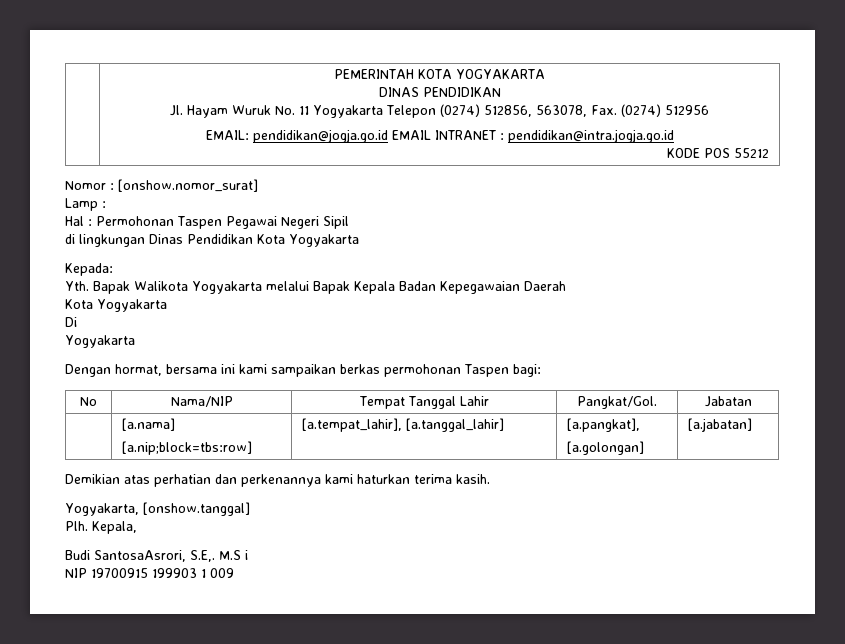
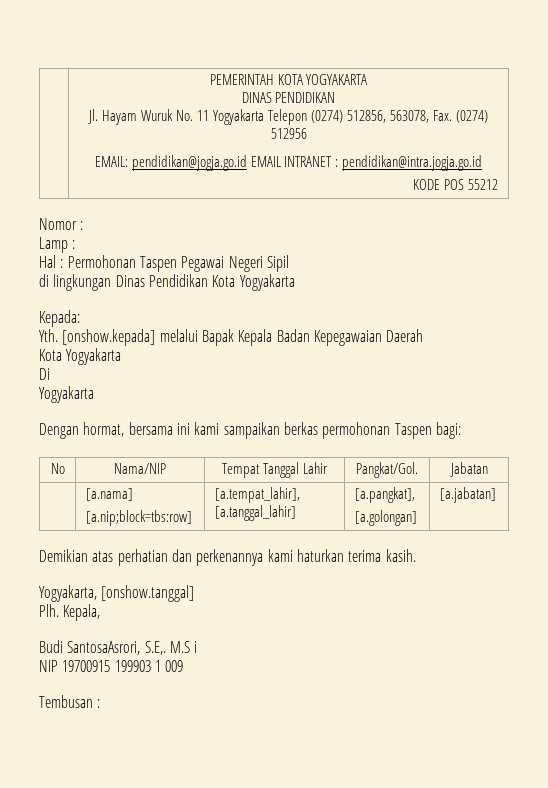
[118,179,258,192] [onshow.nomor_surat] -> (84, 225) none
[93,281,262,294] Bapak Walikota Yogyakarta -> [62,329,156,346] [onshow.kepada]
(234, 573) none -> [39,695,101,708] // Tembusan :

